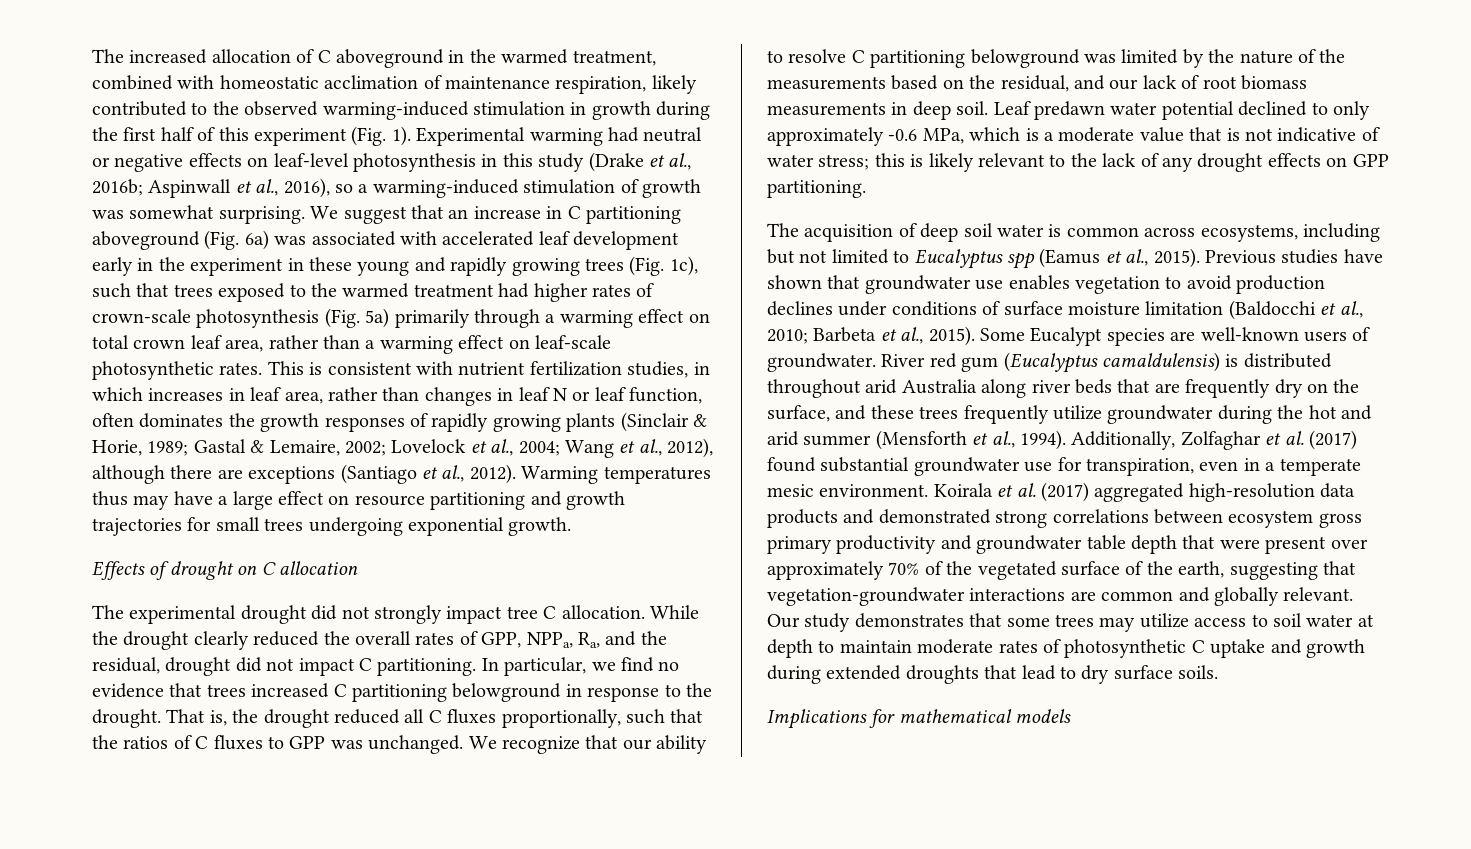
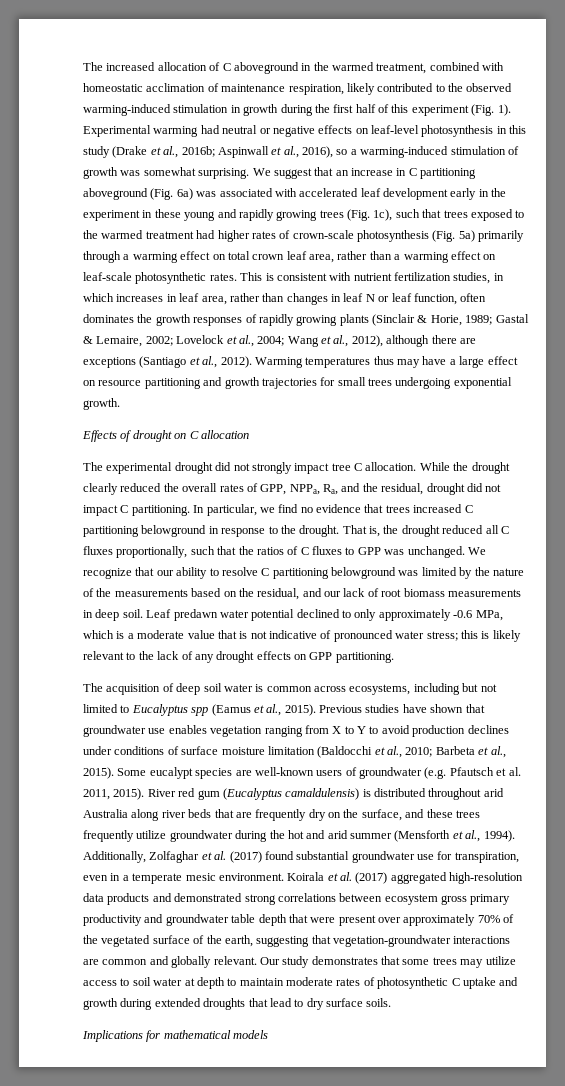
(1380, 134) none -> [333,630,393,642] pronounced
(1160, 285) none -> [264,725,366,737] ranging from X to Y
[1030,327,1103,346] Eucalypt -> [149,767,193,779] eucalypt
[767,353,876,372] groundwater. -> [359,767,521,779] [83,788,145,800] groundwater (e.g. Pfautsch et al. 2011, 2015).

